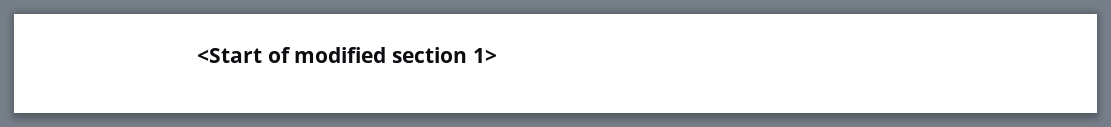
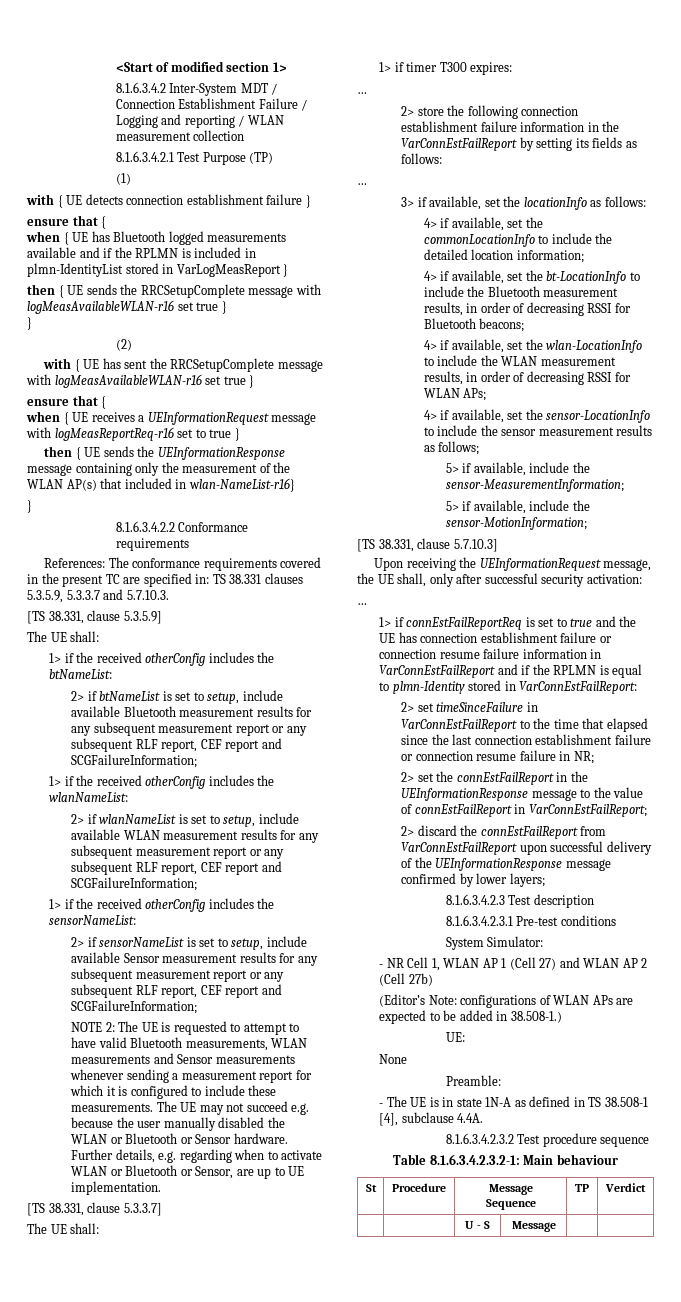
(497, 55) none -> [115,82,278,96] [115,98,308,111] [115,114,284,128] [115,130,245,141] [115,151,274,165] [115,173,131,185] [26,194,311,208] [27,215,107,229] [26,231,287,245] [27,247,256,258] [27,263,289,277] [27,284,321,298] [27,300,227,314] [27,317,32,330] [115,339,132,351] [43,358,323,372] [26,374,255,388] [27,395,107,409] [26,411,317,425] [26,427,240,441] [44,446,285,460] [27,462,291,476] [27,478,295,492] [27,500,32,513] [115,521,249,532] [115,538,189,551] [44,557,322,571] [27,573,303,587] [27,589,169,603] [27,610,162,624] [27,631,100,642] [49,652,275,666] [49,669,113,679] [71,690,283,704] [71,706,313,717] [71,722,307,736] [71,738,282,752] [71,754,198,768] [49,775,275,789] [49,792,129,802] [71,813,299,827] [71,829,319,843] [71,845,285,859] [71,861,282,875] [71,877,198,891] [49,898,275,912] [49,915,137,925] [71,936,307,950] [71,952,318,966] [71,968,285,982] [71,984,282,998] [71,1000,198,1014] [71,1021,300,1035] [71,1037,308,1051] [71,1053,295,1064] [70,1069,312,1083] [70,1085,277,1099] [71,1101,310,1115] [71,1117,285,1131] [71,1133,288,1144] [71,1149,323,1163] [71,1165,305,1179] [71,1181,162,1195] [27,1202,162,1216] [27,1223,100,1234] [379,62,513,75] [357,92,367,94] [401,105,579,119] [401,121,620,132] [401,137,637,151] [401,153,443,164] [357,183,367,185] [401,196,646,210] [423,217,543,231] [423,233,613,247] [423,249,584,263] [423,270,640,284] [423,286,619,297] [423,302,631,316] [423,318,525,332] [423,339,643,353] [423,355,616,366] [423,371,631,385] [423,388,487,401] [423,409,651,423] [423,425,653,436] [423,441,480,455] [445,462,590,476] [445,479,624,492] [445,500,590,514] [445,517,587,530] [357,538,498,552] [374,557,652,571] [357,573,642,587] [357,603,367,605] [379,616,637,630] [379,632,612,643] [379,648,602,659] [379,664,643,678] [379,680,638,694] [401,702,538,712] [401,718,648,732] [401,734,651,745] [401,750,594,764] [401,771,588,785] [401,787,644,801] [401,804,647,817] [401,825,607,839] [401,841,652,855] [401,857,611,871] [401,873,545,887] [445,894,594,908] [445,915,616,926] [445,936,544,950] [379,957,648,971] [379,973,433,986] [379,994,634,1008] [379,1010,562,1024] [445,1032,465,1042] [379,1054,408,1064] [445,1075,501,1086] [379,1096,648,1107] [379,1112,484,1126] [445,1133,650,1147] [393,1154,618,1165] [365,1184,377,1192] [392,1183,446,1192] [488,1184,533,1195] [485,1199,536,1210] [575,1184,589,1192] [605,1183,646,1192] [465,1221,490,1229] [511,1221,556,1232] // 8.1.6.3.4.2 Inter-System MDT / Connection Establishment Failure / Logging and reporting / WLAN measurement collection // 8.1.6.3.4.2.1 Test Purpose (TP) // (1) // with { UE detects connection establishment failure } // ensure that { // when { UE has Bluetooth logged measurements available and if the RPLMN is included in plmn-IdentityList stored in VarLogMeasReport } // then { UE sends the RRCSetupComplete message with logMeasAvailableWLAN-r16 set true } // } // (2) // with { UE has sent the RRCSetupComplete message with logMeasAvailableWLAN-r16 set true } // ensure that { // when { UE receives a UEInformationRequest message with logMeasReportReq-r16 set to true } // then { UE sends the UEInformationResponse message containing only the measurement of the WLAN AP(s) that included in wlan-NameList-r16} // } // 8.1.6.3.4.2.2 Conformance requirements // References: The conformance requirements covered in the present TC are specified in: TS 38.331 clauses 5.3.5.9, 5.3.3.7 and 5.7.10.3. // [TS 38.331, clause 5.3.5.9] // The UE shall: // 1> if the received otherConfig includes the btNameList: // 2> if btNameList is set to setup, include available Bluetooth measurement results for any subsequent measurement report or any subsequent RLF report, CEF report and SCGFailureInformation; // 1> if the received otherConfig includes the wlanNameList: // 2> if wlanNameList is set to setup, include available WLAN measurement results for any subsequent measurement report or any subsequent RLF report, CEF report and SCGFailureInformation; // 1> if the received otherConfig includes the sensorNameList: // 2> if sensorNameList is set to setup, include available Sensor measurement results for any subsequent measurement report or any subsequent RLF report, CEF report and SCGFailureInformation; // NOTE 2: The UE is requested to attempt to have valid Bluetooth measurements, WLAN measurements and Sensor measurements whenever sending a measurement report for which it is configured to include these measurements. The UE may not succeed e.g. because the user manually disabled the WLAN or Bluetooth or Sensor hardware. Further details, e.g. regarding when to activate WLAN or Bluetooth or Sensor, are up to UE implementation. // [TS 38.331, clause 5.3.3.7] // The UE shall: // 1> if timer T300 expires: // … // 2> store the following connection establishment failure information in the VarConnEstFailReport by setting its fields as follows: // … // 3> if available, set the locationInfo as follows: // 4> if available, set the commonLocationInfo to include the detailed location information; // 4> if available, set the bt-LocationInfo to include the Bluetooth measurement results, in order of decreasing RSSI for Bluetooth beacons; // 4> if available, set the wlan-LocationInfo to include the WLAN measurement results, in order of decreasing RSSI for WLAN APs; // 4> if available, set the sensor-LocationInfo to include the sensor measurement results as follows; // 5> if available, include the sensor-MeasurementInformation; // 5> if available, include the sensor-MotionInformation; // [TS 38.331, clause 5.7.10.3] // Upon receiving the UEInformationRequest message, the UE shall, only after successful security activation: // … // 1> if connEstFailReportReq is set to true and the UE has connection establishment failure or connection resume failure information in VarConnEstFailReport and if the RPLMN is equal to plmn-Identity stored in VarConnEstFailReport: // 2> set timeSinceFailure in VarConnEstFailReport to the time that elapsed since the last connection establishment failure or connection resume failure in NR; // 2> set the connEstFailReport in the UEInformationResponse message to the value of connEstFailReport in VarConnEstFailReport; // 2> discard the connEstFailReport from VarConnEstFailReport upon successful delivery of the UEInformationResponse message confirmed by lower layers; // 8.1.6.3.4.2.3 Test description // 8.1.6.3.4.2.3.1 Pre-test conditions // System Simulator: // - NR Cell 1, WLAN AP 1 (Cell 27) and WLAN AP 2 (Cell 27b) // (Editor’s Note: configurations of WLAN APs are expected to be added in 38.508-1.) // UE: // None // Preamble: // - The UE is in state 1N-A as defined in TS 38.508-1 [4], subclause 4.4A. // 8.1.6.3.4.2.3.2 Test procedure sequence // Table 8.1.6.3.4.2.3.2-1: Main behaviour // St | Procedure | Message Sequence | TP | Verdict // | | U - S | Message | |

